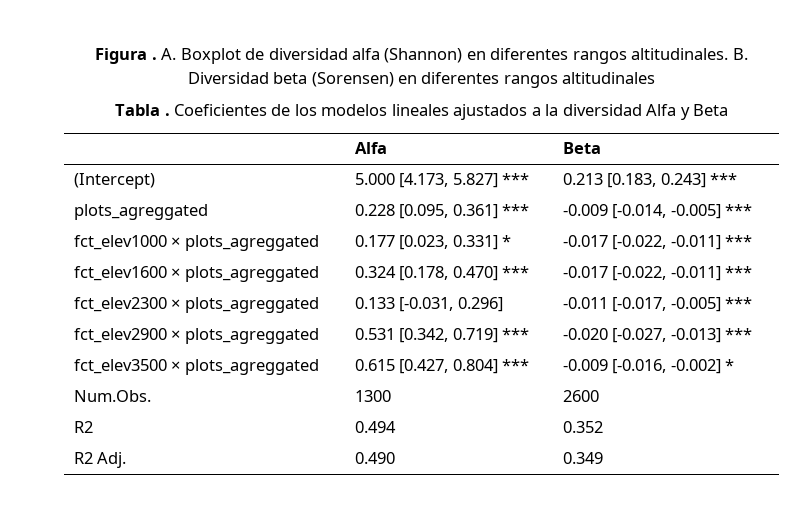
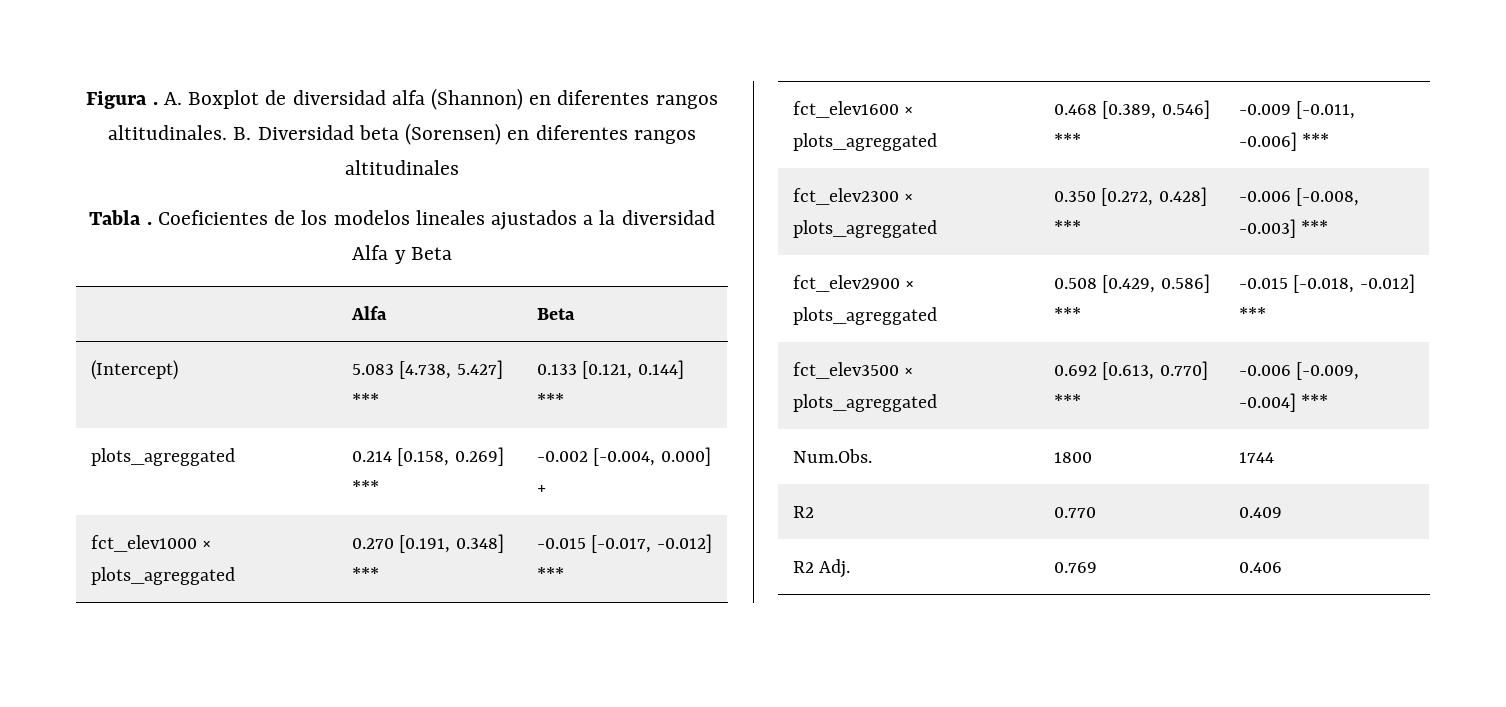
[354,173,529,188] [562,173,737,188] [73,204,208,220] [354,204,529,219] [562,204,752,219] [73,235,319,251] [354,235,511,250] [562,235,752,250] [73,266,319,282] [354,266,529,281] [562,266,752,281] [73,297,319,313] [354,297,503,312] [562,297,752,312] [73,328,319,344] [354,328,529,343] [562,328,752,343] [73,359,319,375] [354,359,529,374] [562,359,734,374] 5.000 [4.173, 5.827] *** | 0.213 [0.183, 0.243] *** // plots_agreggated | 0.228 [0.095, 0.361] *** | -0.009 [-0.014, -0.005] *** // fct_elev1000 × plots_agreggated | 0.177 [0.023, 0.331] * | -0.017 [-0.022, -0.011] *** // fct_elev1600 × plots_agreggated | 0.324 [0.178, 0.470] *** | -0.017 [-0.022, -0.011] *** // fct_elev2300 × plots_agreggated | 0.133 [-0.031, 0.296] | -0.011 [-0.017, -0.005] *** // fct_elev2900 × plots_agreggated | 0.531 [0.342, 0.719] *** | -0.020 [-0.027, -0.013] *** // fct_elev3500 × plots_agreggated | 0.615 [0.427, 0.804] *** | -0.009 [-0.016, -0.002] * -> [351,360,503,379] [351,393,379,407] [536,360,684,379] [536,393,564,407] [90,448,235,466] [351,447,504,466] [351,480,379,494] [536,447,711,466] [536,485,546,494] [90,535,212,552] [90,567,235,585] [351,534,504,553] [351,567,379,581] [536,534,712,553] [536,567,564,581] [792,101,914,118] [792,133,937,151] [1053,100,1210,119] [1053,133,1081,147] [1238,101,1356,119] [1238,132,1330,151] [792,188,914,205] [792,220,937,238] [1053,187,1207,206] [1053,220,1081,234] [1238,188,1360,206] [1238,219,1329,238] [792,275,915,292] [792,307,937,325] [1053,274,1210,293] [1053,307,1081,321] [1238,274,1415,293] [1238,307,1266,321] [792,362,914,379] [792,394,937,412] [1053,361,1208,380] [1053,394,1081,408] [1238,362,1360,380] [1238,393,1329,412] 5.083 [4.738, 5.427] *** | 0.133 [0.121, 0.144] *** // plots_agreggated | 0.214 [0.158, 0.269] *** | -0.002 [-0.004, 0.000] + // fct_elev1000 × plots_agreggated | 0.270 [0.191, 0.348] *** | -0.015 [-0.017, -0.012] *** // fct_elev1600 × plots_agreggated | 0.468 [0.389, 0.546] *** | -0.009 [-0.011, -0.006] *** // fct_elev2300 × plots_agreggated | 0.350 [0.272, 0.428] *** | -0.006 [-0.008, -0.003] *** // fct_elev2900 × plots_agreggated | 0.508 [0.429, 0.586] *** | -0.015 [-0.018, -0.012] *** // fct_elev3500 × plots_agreggated | 0.692 [0.613, 0.770] *** | -0.006 [-0.009, -0.004] ***
[354,390,391,402] [562,390,599,402] 1300 | 2600 -> [1053,452,1092,463] [1238,452,1274,463] 1800 | 1744
[354,421,396,433] [562,421,603,433] 0.494 | 0.352 -> [1053,507,1096,518] [1238,507,1282,518] 0.770 | 0.409
[354,452,395,464] [562,452,603,464] 0.490 | 0.349 -> [1053,562,1097,573] [1238,562,1282,573] 0.769 | 0.406

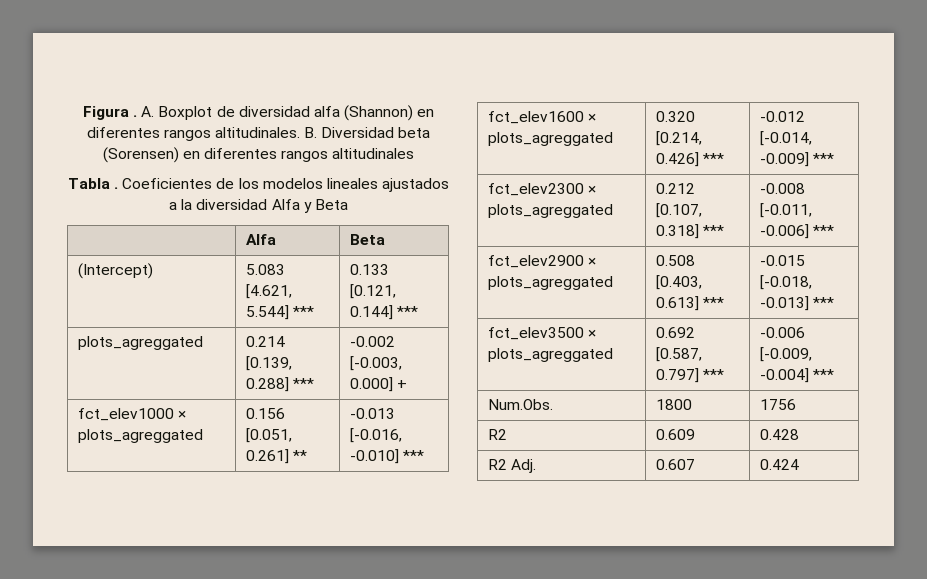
[399,360,503,379] [4.738, 5.427] -> [246,284,293,299] [246,305,290,320] [4.621, 5.544]
[397,447,504,466] [0.158, 0.269] -> [246,356,293,371] [246,377,290,392] [0.139, 0.288]
[593,448,656,466] [-0.004, -> [350,356,403,371] [-0.003,
[351,534,504,553] [351,567,379,581] [536,534,712,553] [536,567,564,581] [792,101,914,118] [792,133,937,151] [1053,100,1210,119] [1053,133,1081,147] [1238,101,1356,119] [1238,132,1330,151] [792,188,914,205] [792,220,937,238] [1053,187,1207,206] [1053,220,1081,234] [1238,188,1360,206] [1238,219,1296,238] 0.270 [0.191, 0.348] *** | -0.015 [-0.017, -0.012] *** // fct_elev1600 × plots_agreggated | 0.468 [0.389, 0.546] *** | -0.009 [-0.011, -0.006] *** // fct_elev2300 × plots_agreggated | 0.350 [0.272, 0.428] *** | -0.006 [-0.008, -0.003] -> [246,408,286,419] [246,428,293,443] [246,449,308,464] [350,408,396,419] [350,428,403,443] [350,449,425,464] [488,111,597,124] [488,132,614,146] [656,111,696,122] [656,131,703,146] [656,152,725,167] [760,111,806,122] [760,131,813,146] [760,152,835,167] [488,183,597,196] [488,204,614,218] [656,183,696,194] [656,203,703,218] [656,224,725,239] [760,183,806,194] [760,203,813,218] [760,224,810,239] 0.156 [0.051, 0.261] ** | -0.013 [-0.016, -0.010] *** // fct_elev1600 × plots_agreggated | 0.320 [0.214, 0.426] *** | -0.012 [-0.014, -0.009] *** // fct_elev2300 × plots_agreggated | 0.212 [0.107, 0.318] *** | -0.008 [-0.011, -0.006]
[1102,274,1210,293] [0.429, 0.586] -> [656,275,703,290] [656,296,700,311] [0.403, 0.613]
[1359,274,1415,293] -0.012] -> [760,296,810,311] -0.013]
[1102,361,1208,380] [0.613, 0.770] -> [656,347,703,362] [656,368,700,383] [0.587, 0.797]
[1238,452,1274,463] 1744 -> [760,399,797,410] 1756
[1053,507,1096,518] [1238,507,1282,518] 0.770 | 0.409 -> [656,429,696,440] [760,429,800,440] 0.609 | 0.428
[1053,562,1097,573] [1238,562,1282,573] 0.769 | 0.406 -> [656,459,696,470] [760,459,800,470] 0.607 | 0.424

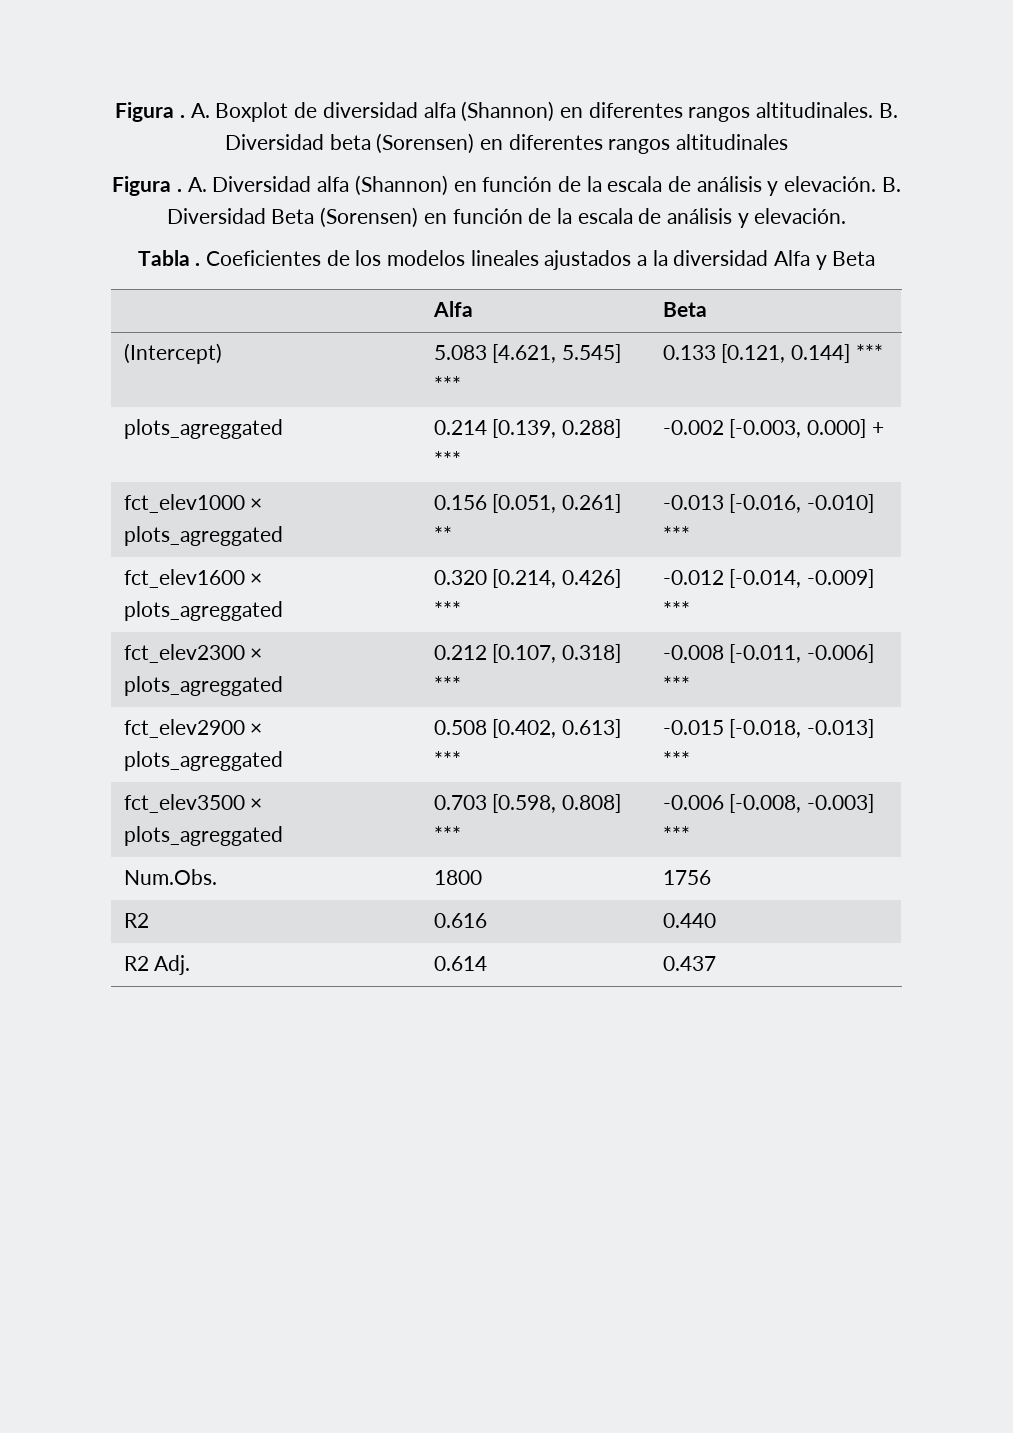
(415, 153) none -> [112,175,901,196] [166,207,847,228] // Figura . A. Diversidad alfa (Shannon) en función de la escala de análisis y elevación. B. Diversidad Beta (Sorensen) en función de la escala de análisis y elevación.
[246,305,290,320] 5.544] -> [561,344,621,363] 5.545]
[656,275,703,290] [0.403, -> [492,719,557,738] [0.402,
[656,327,696,338] [656,347,703,362] [656,368,700,383] 0.692 [0.587, 0.797] -> [433,794,621,813] 0.703 [0.598, 0.808]
[760,347,813,362] [760,368,810,383] [-0.009, -0.004] -> [729,794,874,813] [-0.008, -0.003]
[656,429,696,440] [760,429,800,440] 0.609 | 0.428 -> [433,913,487,928] [662,913,716,928] 0.616 | 0.440
[656,459,696,470] [760,459,800,470] 0.607 | 0.424 -> [433,956,487,971] [662,956,716,971] 0.614 | 0.437

